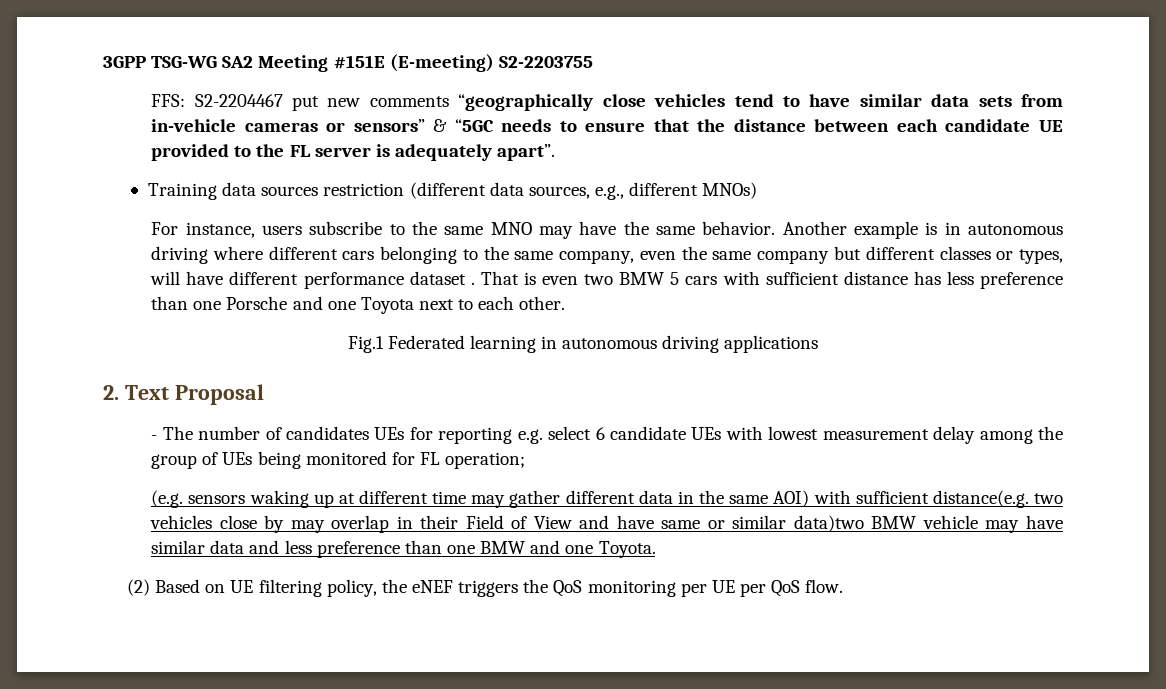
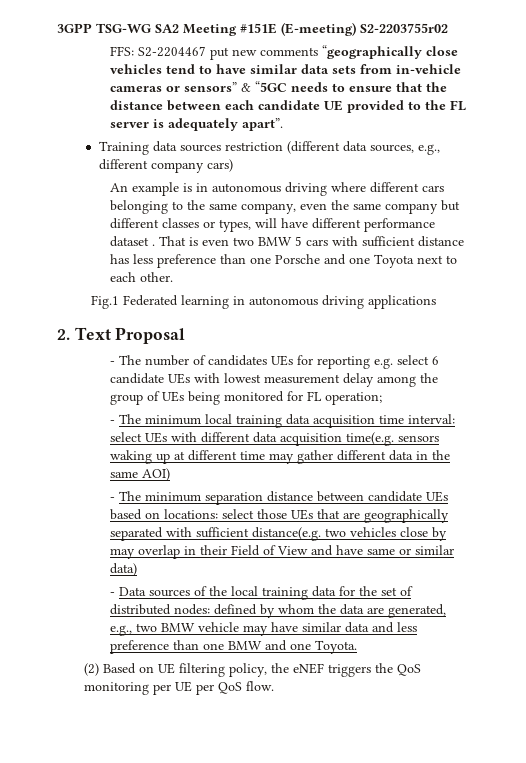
[498,56,593,68] S2-2203755 -> [360,23,448,33] S2-2203755r02
[702,182,758,199] [151,221,847,239] MNOs) // For instance, users subscribe to the same MNO may have the same behavior. Another -> [150,159,233,173] [110,183,129,192] company cars) // An
[151,490,184,508] (e.g. -> [110,414,456,428] [110,432,395,446] - The minimum local training data acquisition time interval: select UEs with different data acquisition time(e.g.
(810, 498) none -> [110,491,449,505] [110,509,450,523] [110,527,164,541] // - The minimum separation distance between candidate UEs based on locations: select those UEs that are geographically separated
[793,515,864,532] data)two -> [110,563,138,576] [110,586,414,600] [110,604,447,618] [110,623,158,636] data) // - Data sources of the local training data for the set of distributed nodes: defined by whom the data are generated, e.g., two

